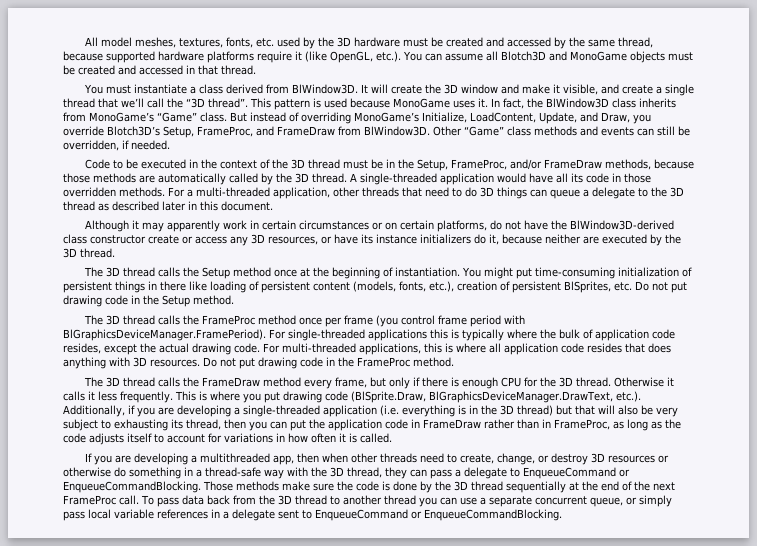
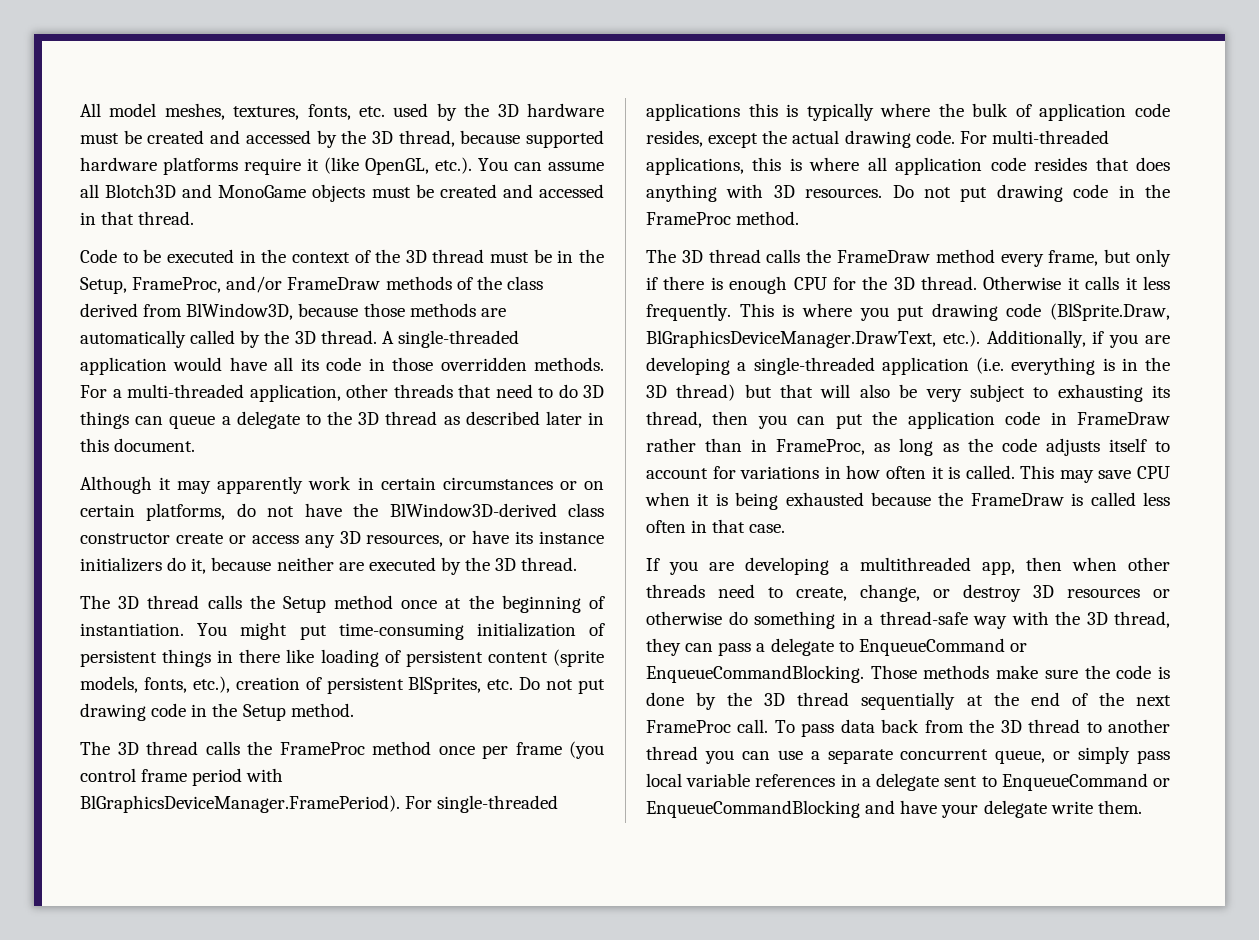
[587,39,615,47] same -> [371,131,393,144] 3D
[83,84,694,96] [63,98,676,110] [63,112,651,124] [63,126,690,138] [63,140,170,151] // You must instantiate a class derived from BlWindow3D. It will create the 3D window and make it visible, and create a single thread that we’ll call the “3D thread”. This pattern is used because MonoGame uses it. In fact, the BlWindow3D class inherits from MonoGame’s “Game” class. But instead of overriding MonoGame’s Initialize, LoadContent, Update, and Draw, you override Blotch3D’s Setup, FrameProc, and FrameDraw from BlWindow3D. Other “Game” class methods and events can still be overridden, if needed. -> (195, 218) none
[604,159,651,170] methods, -> [385,276,543,290] [80,303,294,320] methods of the class derived from BlWindow3D,
[353,281,396,292] (models, -> [553,649,605,667] [80,676,138,693] (sprite models,
(392, 438) none -> [1020,465,1170,483] [645,492,1170,510] [646,519,786,533] This may save CPU when it is being exhausted because the FrameDraw is called less often in that case.
[424,509,562,521] EnqueueCommandBlocking. -> [646,800,1142,818] EnqueueCommandBlocking and have your delegate write them.

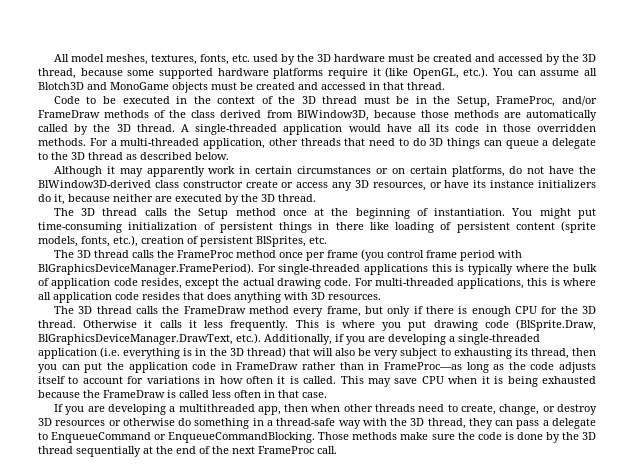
(521, 137) none -> [127,70,155,76] some
[545,411,604,425] [80,438,196,452] later in this document. -> [195,152,229,160] below.
[519,677,605,694] [80,703,354,721] Do not put drawing code in the Setup method. -> (327, 240) none
[892,184,1170,202] [646,211,800,225] Do not put drawing code in the FrameProc method. -> (381, 297) none
[744,384,772,398] but -> (286, 352) none
[776,439,891,455] FrameProc, as -> [383,362,462,370] FrameProc—as
[774,719,1170,737] [646,746,1170,764] [646,773,1170,791] [646,800,1142,818] To pass data back from the 3D thread to another thread you can use a separate concurrent queue, or simply pass local variable references in a delegate sent to EnqueueCommand or EnqueueCommandBlocking and have your delegate write them. -> (337, 450) none

